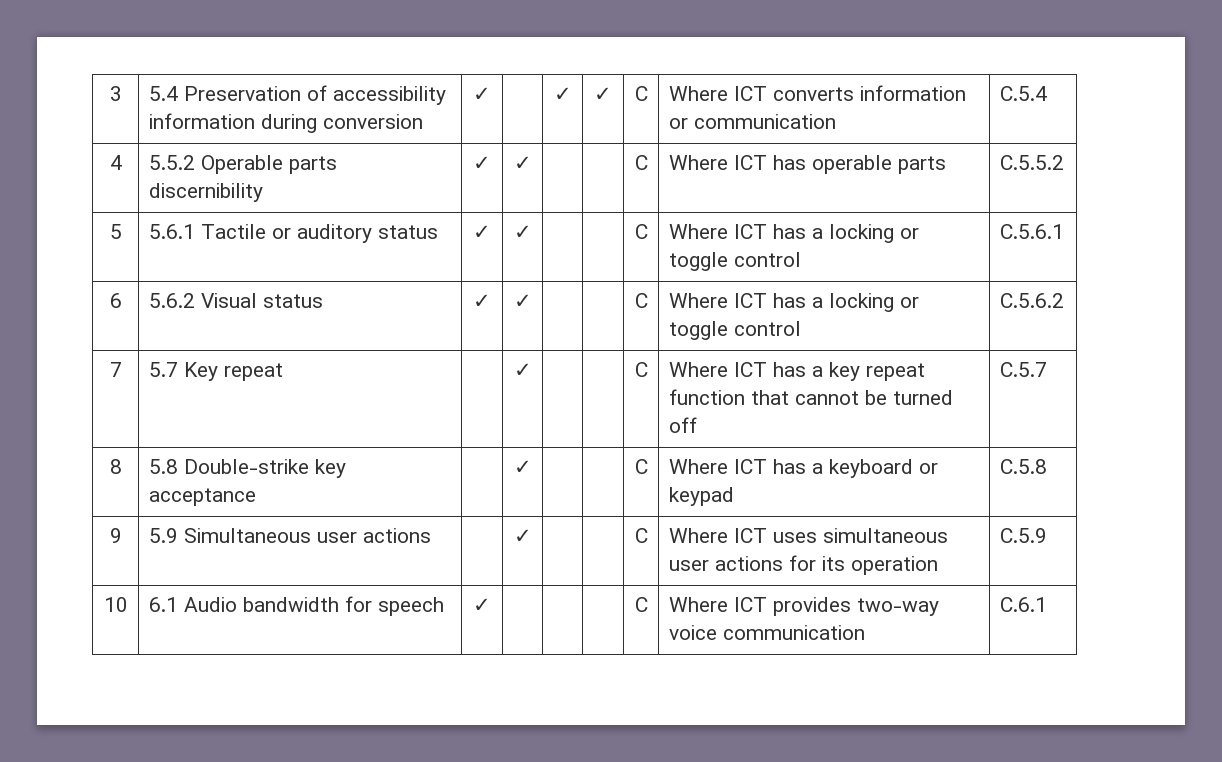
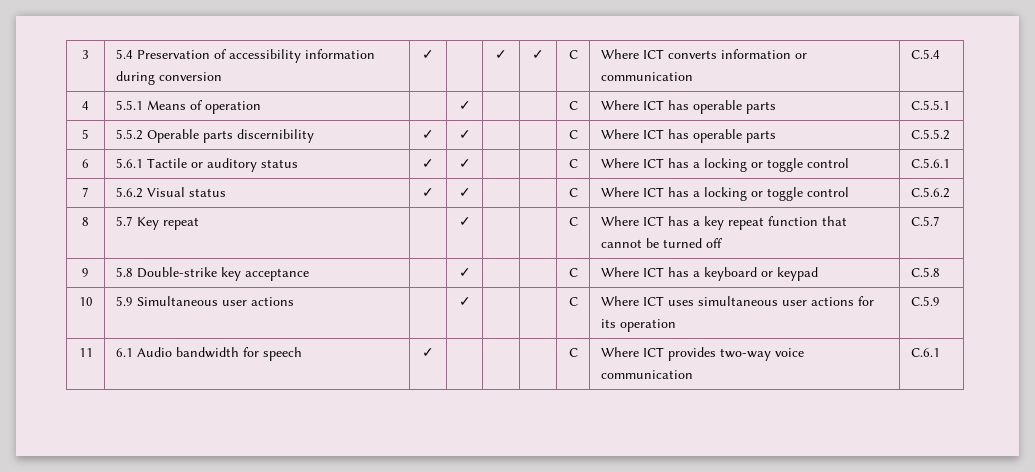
(122, 162) none -> [115,100,261,114] [458,101,471,110] [568,101,578,110] [600,100,776,114] [910,100,950,110] [82,129,89,139] | 5.5.1 Means of operation | | ✓ | | | C | Where ICT has operable parts | C.5.5.1 // 5
[109,224,122,239] 5 -> [82,159,89,168] 6
[109,293,122,308] 6 -> [82,187,89,197] 7
[109,362,122,377] 7 -> [82,217,89,226] 8
[109,459,122,474] 8 -> [82,268,89,277] 9
[109,528,122,543] 9 -> [78,297,93,306] 10
[103,597,128,612] 10 -> [78,348,93,357] 11

